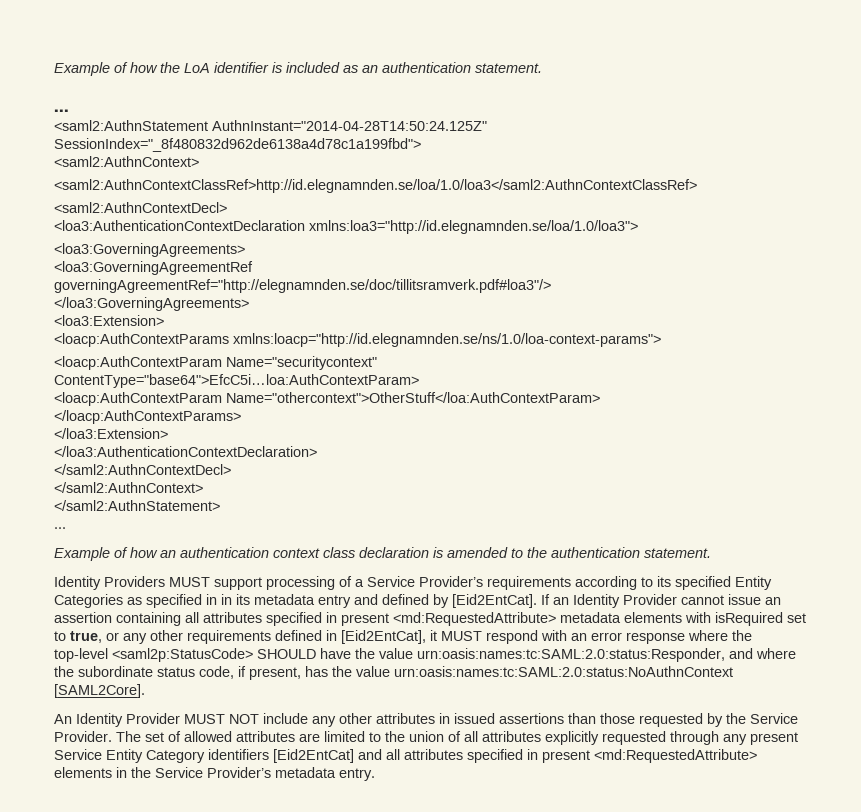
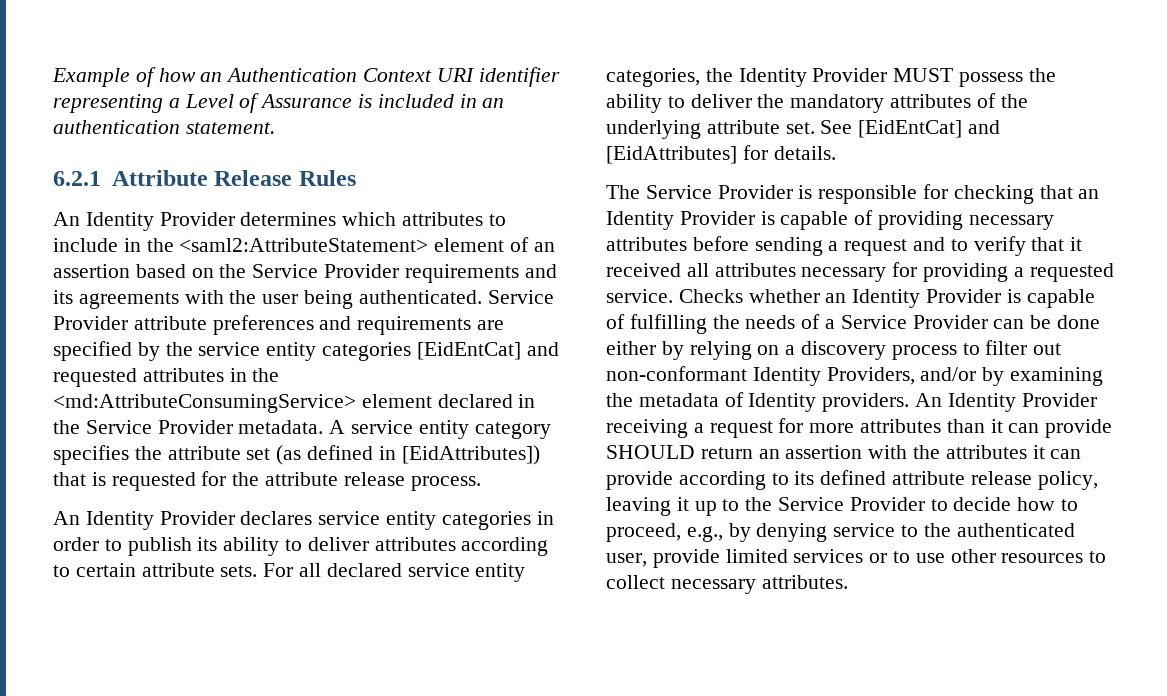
[54,62,269,76] Example of how the LoA identifier -> [52,67,560,87] [53,93,353,113] Example of how an Authentication Context URI identifier representing a Level of Assurance
[343,65,358,73] as -> [459,94,477,108] in
[54,109,69,112] [54,120,487,131] [54,138,421,152] [54,156,199,167] [54,179,697,193] [54,202,227,213] [54,220,638,234] [54,243,245,257] [54,261,253,275] [54,279,551,293] [54,297,249,311] [54,315,164,326] [54,333,661,347] [54,356,377,370] [54,374,419,388] [54,392,600,406] [54,410,241,424] [54,428,168,439] [54,446,317,457] [54,464,231,475] [54,482,203,493] [54,500,220,511] [54,527,66,529] [54,547,711,561] [54,576,772,590] [54,594,781,608] [54,612,806,626] [54,630,752,644] [54,648,796,662] [54,666,733,680] [54,684,145,698] [54,713,798,727] [54,731,798,745] [54,749,757,763] [54,767,375,781] ... // <saml2:AuthnStatement AuthnInstant="2014-04-28T14:50:24.125Z" SessionIndex="_8f480832d962de6138a4d78c1a199fbd"> // <saml2:AuthnContext> // <saml2:AuthnContextClassRef>http://id.elegnamnden.se/loa/1.0/loa3</saml2:AuthnContextClassRef> // <saml2:AuthnContextDecl> // <loa3:AuthenticationContextDeclaration xmlns:loa3="http://id.elegnamnden.se/loa/1.0/loa3"> // <loa3:GoverningAgreements> // <loa3:GoverningAgreementRef // governingAgreementRef="http://elegnamnden.se/doc/tillitsramverk.pdf#loa3"/> // </loa3:GoverningAgreements> // <loa3:Extension> // <loacp:AuthContextParams xmlns:loacp="http://id.elegnamnden.se/ns/1.0/loa-context-params"> // <loacp:AuthContextParam Name="securitycontext" // ContentType="base64">EfcC5i…loa:AuthContextParam> // <loacp:AuthContextParam Name="othercontext">OtherStuff</loa:AuthContextParam> // </loacp:AuthContextParams> // </loa3:Extension> // </loa3:AuthenticationContextDeclaration> // </saml2:AuthnContextDecl> // </saml2:AuthnContext> // </saml2:AuthnStatement> // ... // Example of how an authentication context class declaration is amended to the authentication statement. // Identity Providers MUST support processing of a Service Provider’s requirements according to its specified Entity Categories as specified in in its metadata entry and defined by [Eid2EntCat]. If an Identity Provider cannot issue an assertion containing all attributes specified in present <md:RequestedAttribute> metadata elements with isRequired set to true, or any other requirements defined in [Eid2EntCat], it MUST respond with an error response where the top-level <saml2p:StatusCode> SHOULD have the value urn:oasis:names:tc:SAML:2.0:status:Responder, and where the subordinate status code, if present, has the value urn:oasis:names:tc:SAML:2.0:status:NoAuthnContext [SAML2Core]. // An Identity Provider MUST NOT include any other attributes in issued assertions than those requested by the Service Provider. The set of allowed attributes are limited to the union of all attributes explicitly requested through any present Service Entity Category identifiers [Eid2EntCat] and all attributes specified in present <md:RequestedAttribute> elements in the Service Provider’s metadata entry. -> [53,170,356,186] [53,212,506,231] [53,237,555,252] [53,264,557,283] [53,290,554,309] [53,315,505,335] [53,341,559,361] [53,368,280,387] [53,394,536,413] [53,420,551,439] [53,445,540,465] [53,471,481,491] [53,511,554,530] [53,537,549,556] [53,563,526,582] [606,68,1056,87] [606,93,1028,113] [606,120,1001,139] [606,145,836,164] [606,184,1100,204] [606,210,1054,230] [606,236,1083,256] [606,262,1114,282] [606,289,1095,308] [606,314,1101,334] [606,340,1062,360] [606,366,1104,386] [606,392,1097,412] [606,418,1113,438] [606,445,1082,459] [606,470,1098,490] [606,497,1079,516] [606,523,1075,542] [606,549,1107,568] [606,575,848,594] 6.2.1 Attribute Release Rules // An Identity Provider determines which attributes to include in the <saml2:AttributeStatement> element of an assertion based on the Service Provider requirements and its agreements with the user being authenticated. Service Provider attribute preferences and requirements are specified by the service entity categories [EidEntCat] and requested attributes in the <md:AttributeConsumingService> element declared in the Service Provider metadata. A service entity category specifies the attribute set (as defined in [EidAttributes]) that is requested for the attribute release process. // An Identity Provider declares service entity categories in order to publish its ability to deliver attributes according to certain attribute sets. For all declared service entity categories, the Identity Provider MUST possess the ability to deliver the mandatory attributes of the underlying attribute set. See [EidEntCat] and [EidAttributes] for details. // The Service Provider is responsible for checking that an Identity Provider is capable of providing necessary attributes before sending a request and to verify that it received all attributes necessary for providing a requested service. Checks whether an Identity Provider is capable of fulfilling the needs of a Service Provider can be done either by relying on a discovery process to filter out non-conformant Identity Providers, and/or by examining the metadata of Identity providers. An Identity Provider receiving a request for more attributes than it can provide SHOULD return an assertion with the attributes it can provide according to its defined attribute release policy, leaving it up to the Service Provider to decide how to proceed, e.g., by denying service to the authenticated user, provide limited services or to use other resources to collect necessary attributes.

